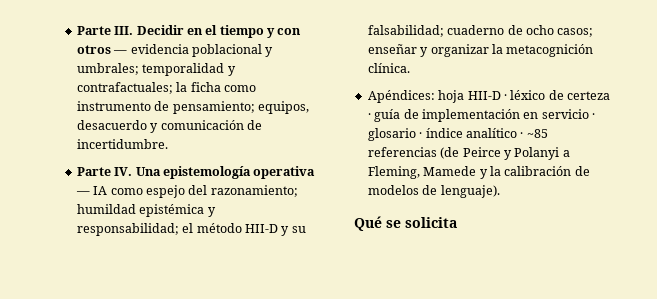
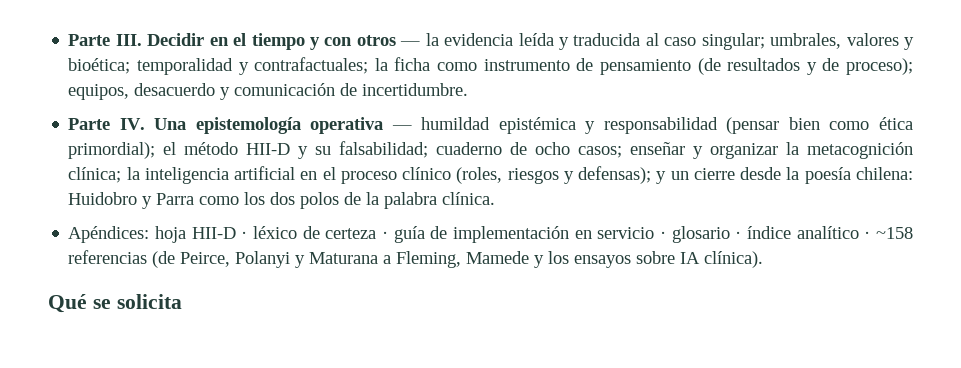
[130,44,274,57] [76,63,139,75] evidencia poblacional y umbrales; -> [425,33,915,50] [68,58,131,74] la evidencia leída y traducida al caso singular; umbrales, valores y bioética;
[172,101,255,114] pensamiento; -> [599,58,913,75] pensamiento (de resultados y de proceso);
[93,185,298,198] [76,204,216,217] [76,223,179,236] IA como espejo del razonamiento; humildad epistémica y responsabilidad; -> [421,117,913,134] [68,142,156,159] humildad epistémica y responsabilidad (pensar bien como ética primordial);
(594, 50) none -> [68,166,913,184] [68,192,438,209] clínica; la inteligencia artificial en el proceso clínico (roles, riesgos y defensas); y un cierre desde la poesía chilena: Huidobro y Parra como los dos polos de la palabra
[526,129,548,138] ~85 -> [875,227,913,239] ~158
[462,147,570,160] [367,166,590,179] [367,185,500,198] Peirce y Polanyi a Fleming, Mamede y la calibración de modelos de lenguaje). -> [180,251,764,268] Peirce, Polanyi y Maturana a Fleming, Mamede y los ensayos sobre IA clínica).

